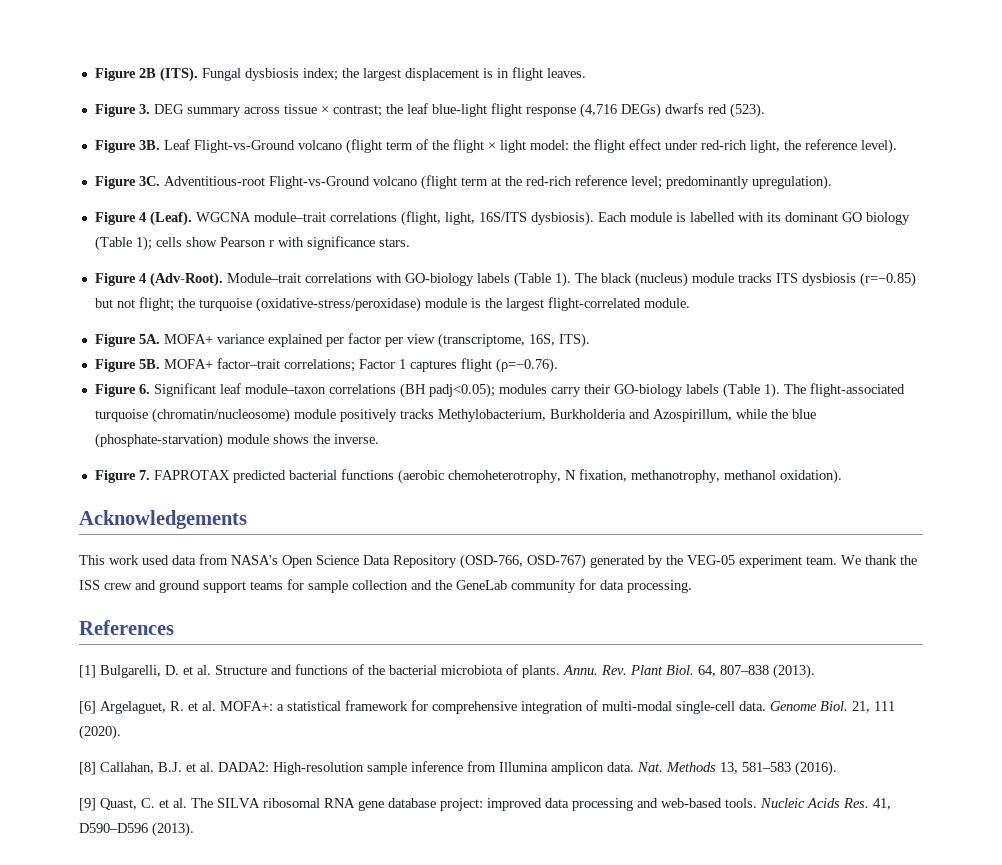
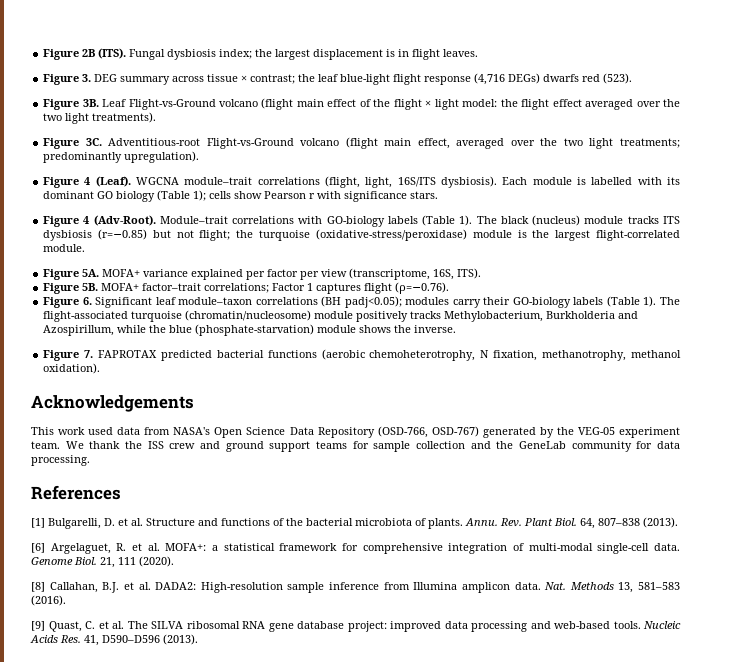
[385,141,413,150] term -> [296,99,357,107] main effect
[664,139,897,154] under red-rich light, the reference level). -> [585,99,681,110] [43,112,157,124] averaged over the two light treatments).
[460,175,662,189] term at the red-rich reference level; -> [384,138,680,149] main effect, averaged over the two light treatments;

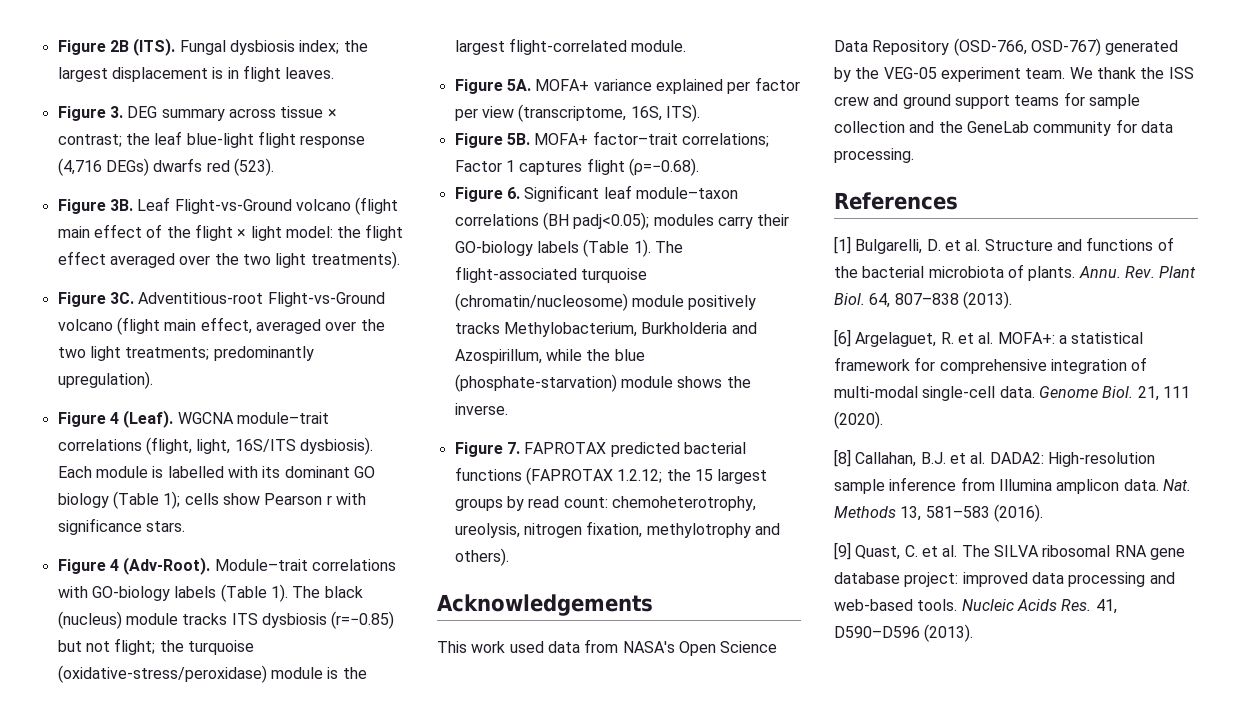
[395,282,450,294] (ρ=−0.76). -> [628,158,699,176] (ρ=−0.68).
[321,349,681,361] [43,363,101,374] (aerobic chemoheterotrophy, N fixation, methanotrophy, methanol oxidation). -> [525,467,768,485] [454,496,756,511] [454,521,780,538] [454,548,509,566] (FAPROTAX 1.2.12; the 15 largest groups by read count: chemoheterotrophy, ureolysis, nitrogen fixation, methylotrophy and others).

